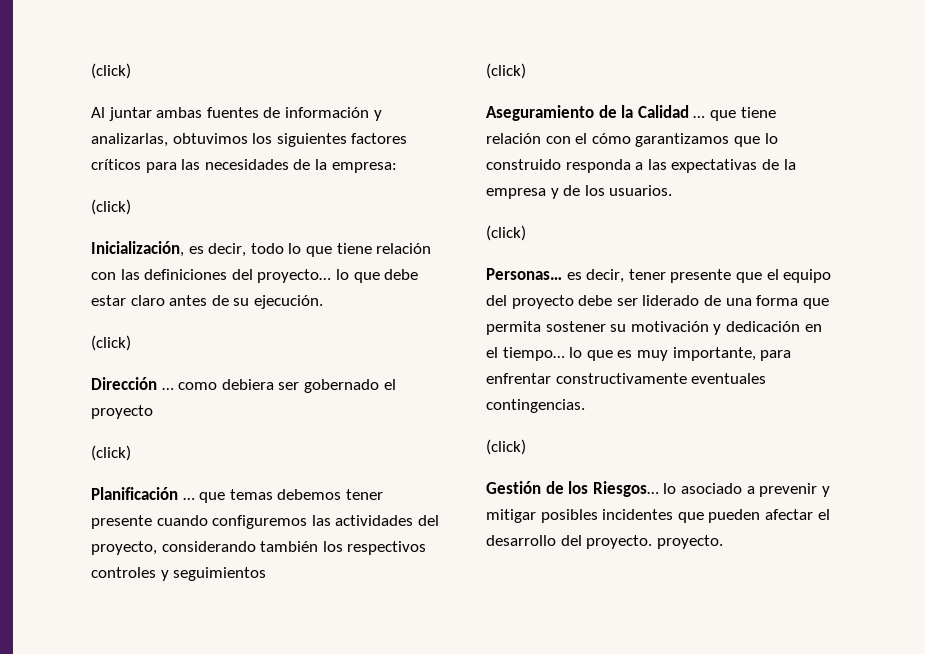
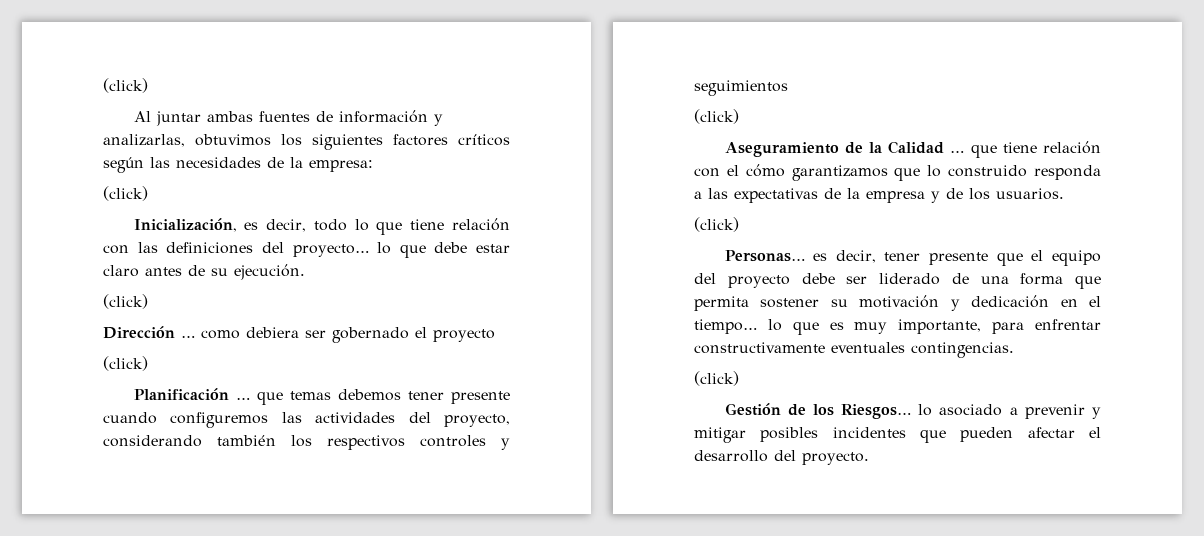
[145,162,177,173] para -> [103,157,144,173] según
[656,535,723,549] proyecto. -> (869, 458) none

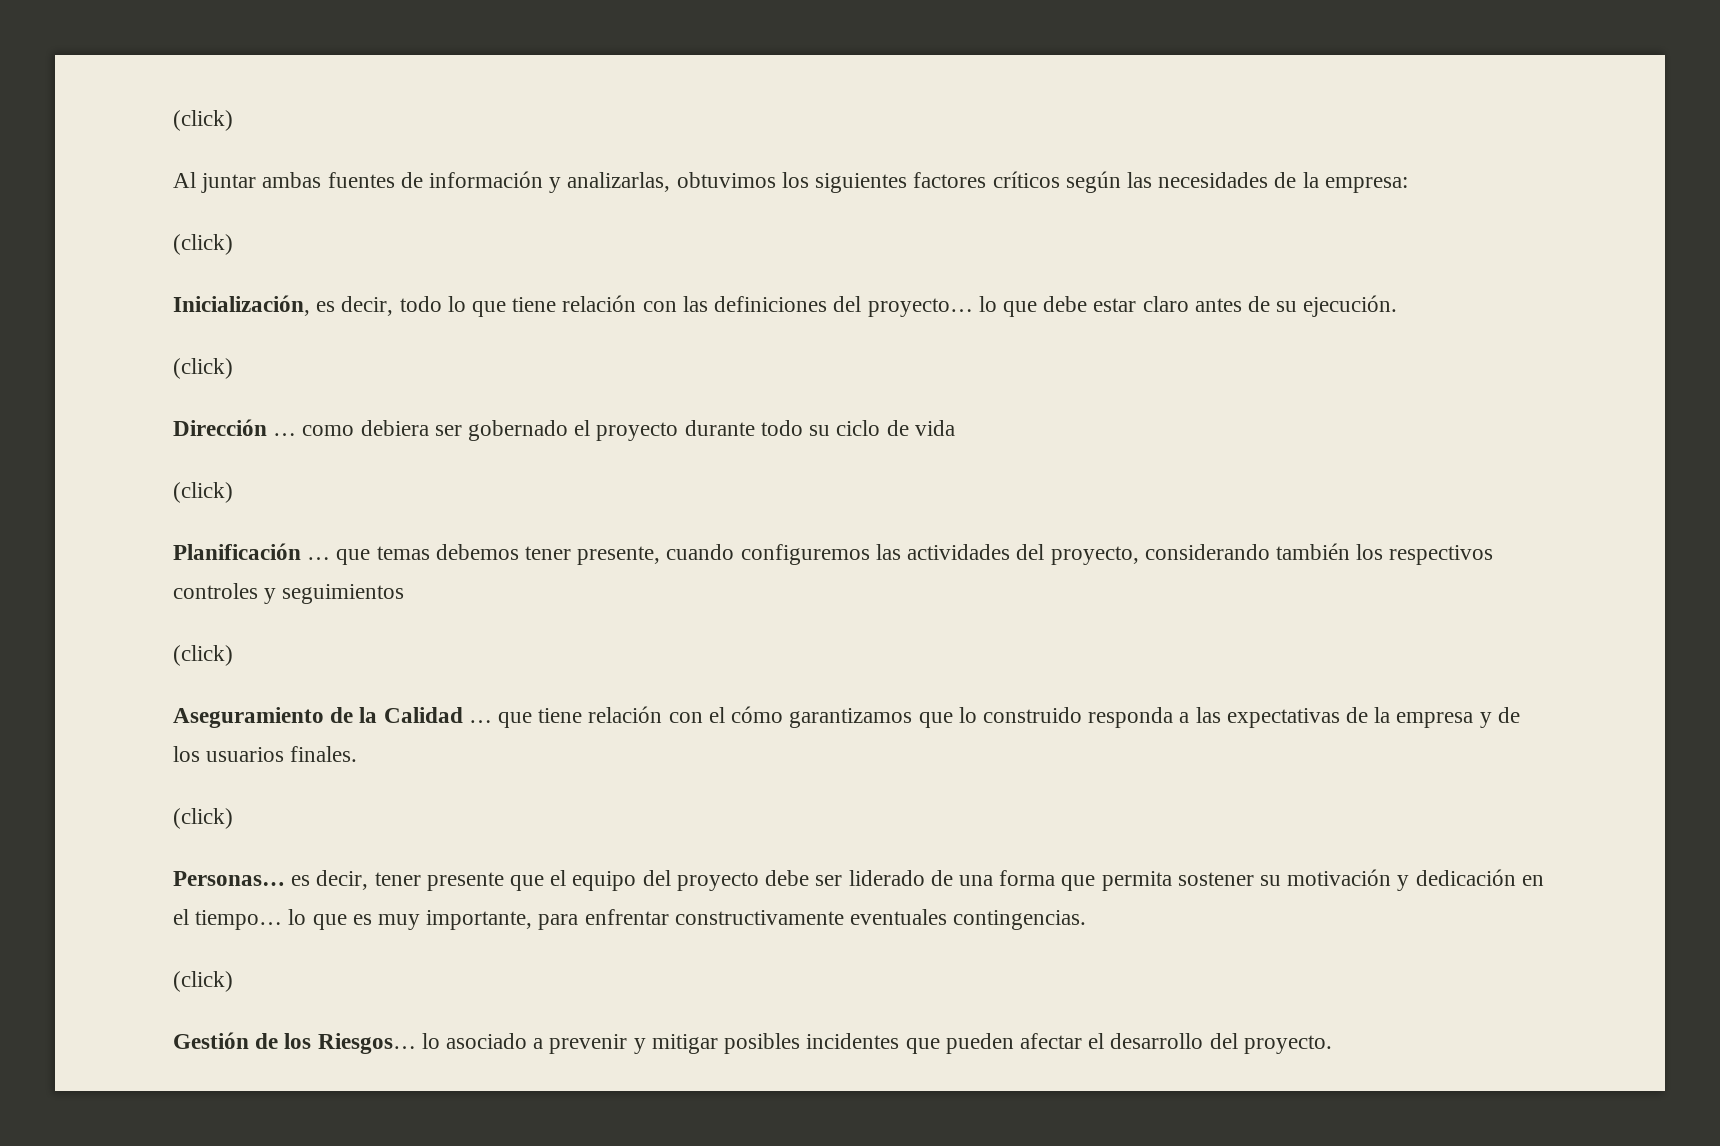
(495, 335) none -> [684,420,955,436] durante todo su ciclo de vida
[451,391,511,404] presente -> [577,546,661,565] presente,
[996,188,1064,200] usuarios. -> [206,746,358,762] usuarios finales.

